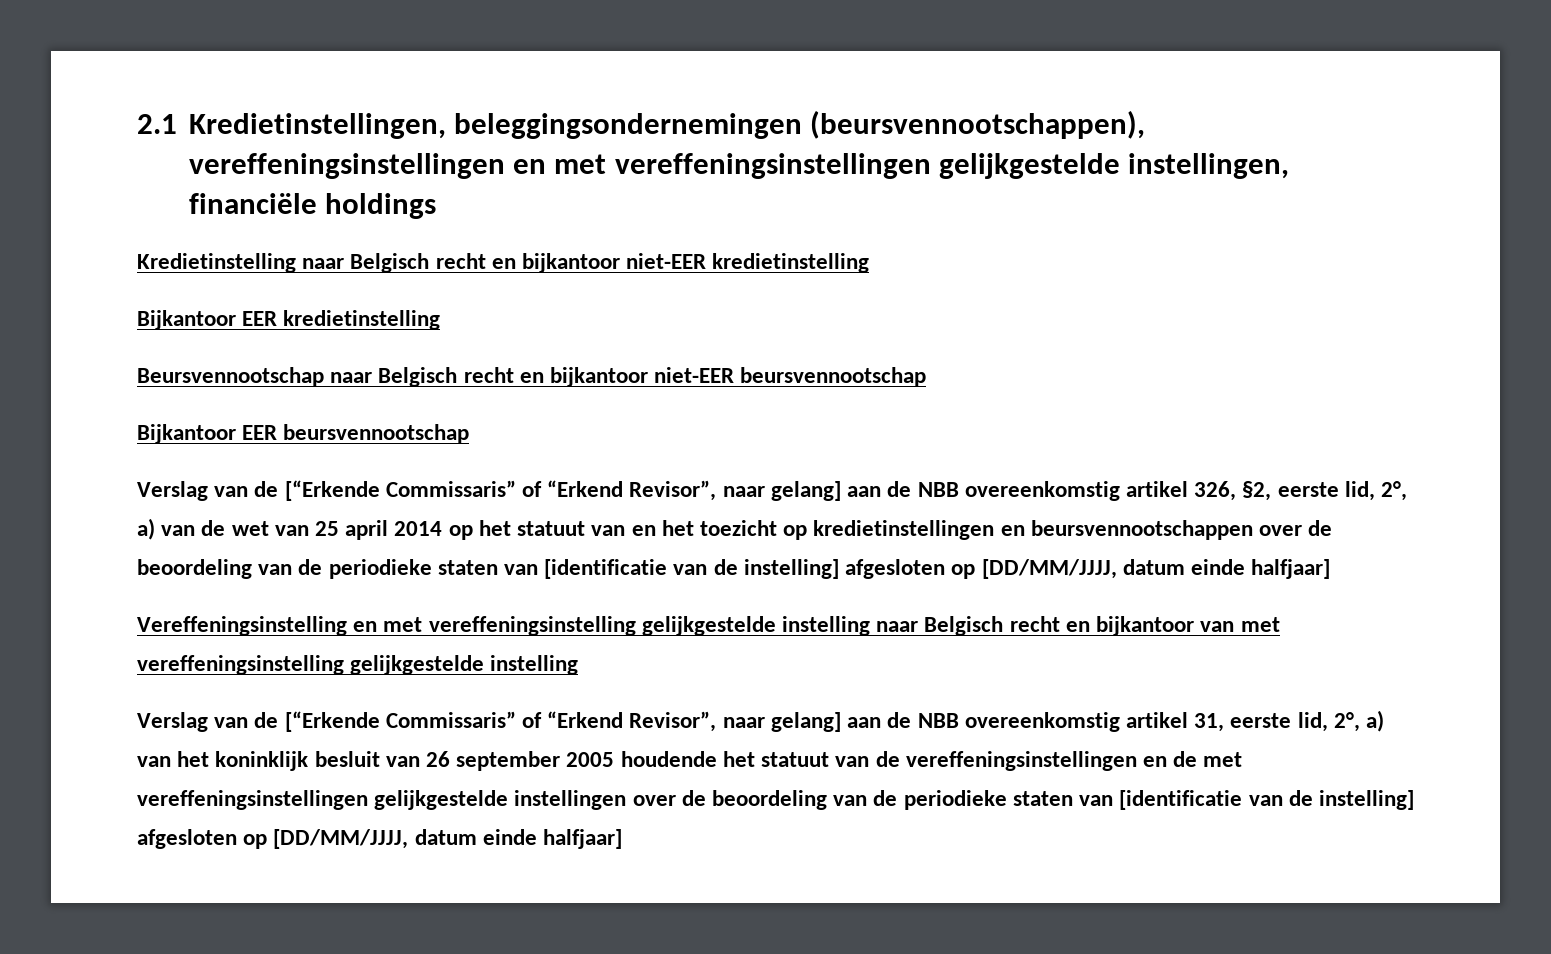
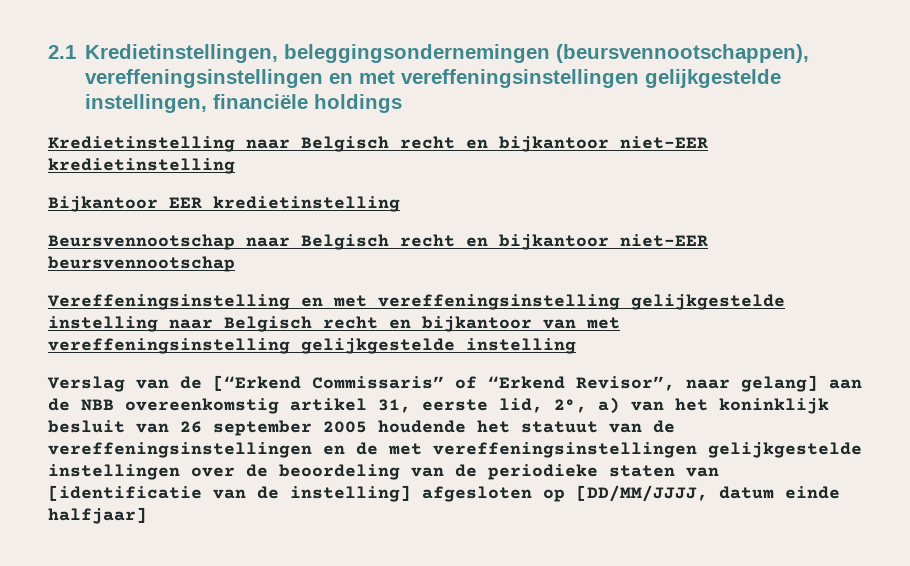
[137,424,470,444] [137,480,1407,501] [137,518,1333,540] [137,559,1331,579] // Bijkantoor EER beursvennootschap // Verslag van de [“Erkende Commissaris” of “Erkend Revisor”, naar gelang] aan de NBB overeenkomstig artikel 326, §2, eerste lid, 2°, a) van de wet van 25 april 2014 op het statuut van en het toezicht op kredietinstellingen en beursvennootschappen over de beoordeling van de periodieke staten van [identificatie van de instelling] afgesloten op [DD/MM/JJJJ, datum einde halfjaar] -> (235, 264) none
[284,711,380,732] [“Erkende -> [213,375,301,391] [“Erkend

